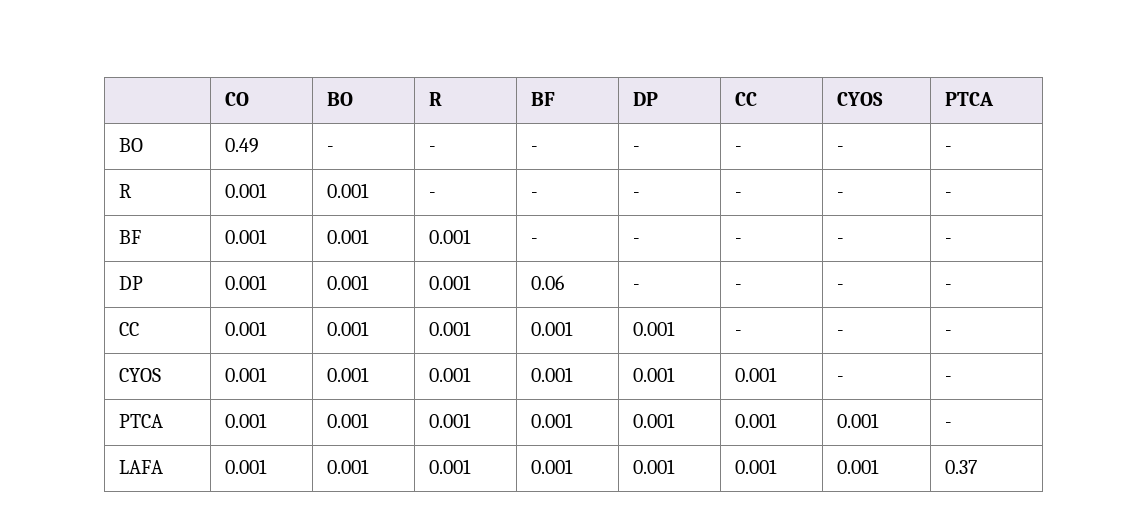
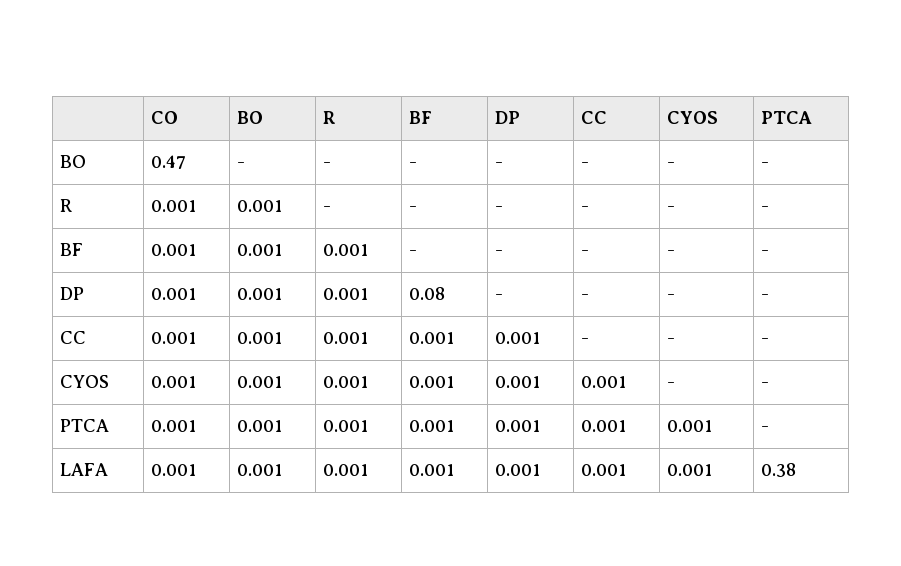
[224,138,259,153] 0.49 -> [151,155,187,169] 0.47
[530,275,564,290] 0.06 -> [409,287,446,300] 0.08
[944,460,977,474] 0.37 -> [761,463,797,477] 0.38

